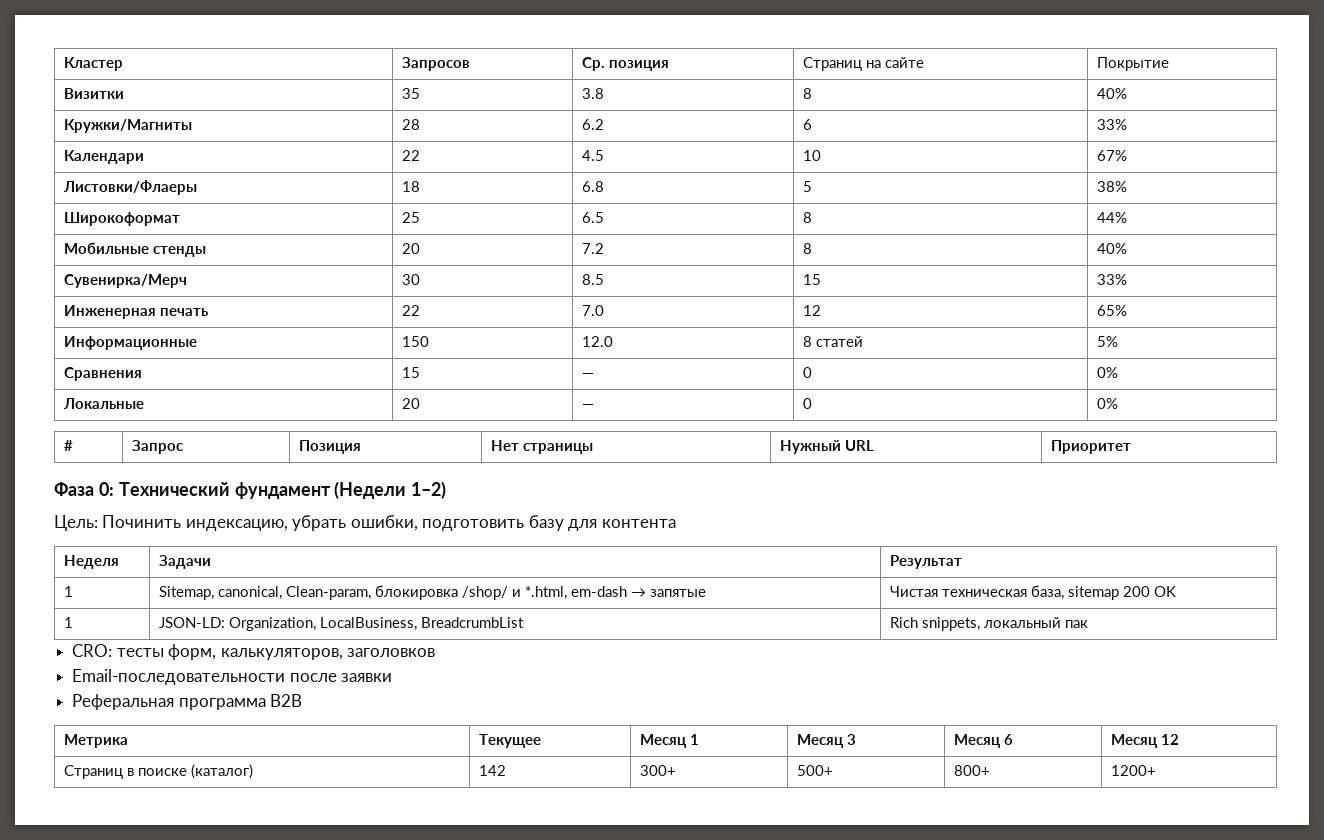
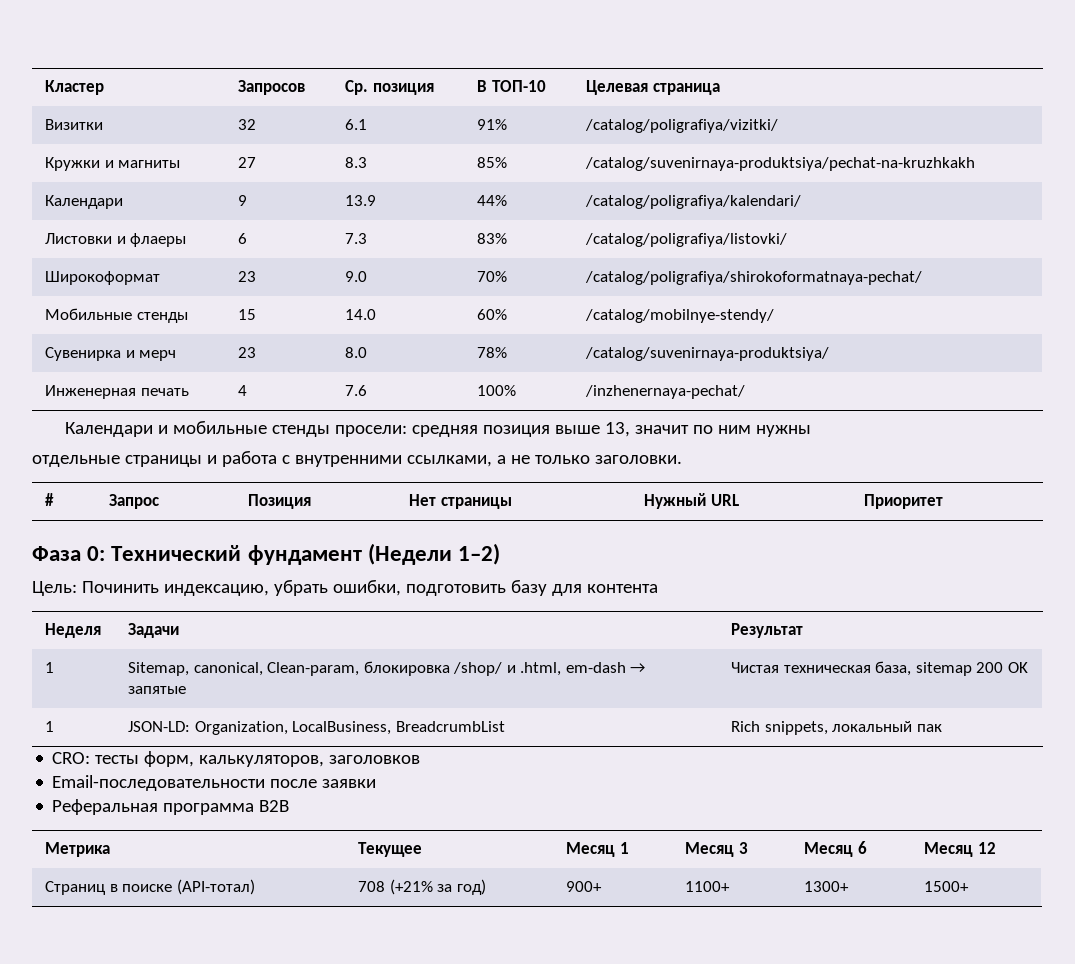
[802,57,924,71] [1096,57,1169,71] [63,88,124,99] [401,88,420,99] [581,88,604,99] [802,88,812,99] [1096,88,1127,99] [63,119,192,133] [401,119,420,130] [581,119,604,130] [802,119,812,130] [1096,119,1127,130] [63,150,144,164] [401,150,420,161] [581,150,604,161] [802,150,821,161] [1096,150,1127,161] [62,180,197,195] [401,181,420,192] [581,181,604,192] [802,181,812,192] [1096,181,1127,192] [63,212,180,226] [401,212,420,223] [581,212,604,223] [802,212,812,223] [1096,212,1127,223] [63,242,206,257] [401,243,420,254] [581,243,604,254] [802,243,812,254] [1096,243,1127,254] [63,274,187,288] [401,274,420,285] [581,274,604,285] [802,274,821,285] [1096,274,1127,285] [63,305,208,319] [401,305,420,316] [581,305,604,316] [802,305,821,316] [1096,305,1127,316] [63,336,197,350] [401,336,429,347] [581,336,613,347] [802,336,863,347] [1096,336,1118,347] [63,367,142,381] [401,367,420,378] [581,373,594,378] [802,367,812,378] [1096,367,1118,378] [62,398,144,409] [401,398,420,409] [581,404,594,409] [802,398,812,409] [1096,398,1118,409] Страниц на сайте | Покрытие // Визитки | 35 | 3.8 | 8 | 40% // Кружки/Магниты | 28 | 6.2 | 6 | 33% // Календари | 22 | 4.5 | 10 | 67% // Листовки/Флаеры | 18 | 6.8 | 5 | 38% // Широкоформат | 25 | 6.5 | 8 | 44% // Мобильные стенды | 20 | 7.2 | 8 | 40% // Сувенирка/Мерч | 30 | 8.5 | 15 | 33% // Инженерная печать | 22 | 7.0 | 12 | 65% // Информационные | 150 | 12.0 | 8 статей | 5% // Сравнения | 15 | — | 0 | 0% // Локальные | 20 | — | 0 | 0% -> [477,80,546,92] [586,80,720,95] [45,119,104,130] [238,119,257,130] [345,119,368,130] [477,119,508,130] [585,119,779,133] [45,157,181,171] [238,157,257,168] [345,157,368,168] [477,157,508,168] [585,157,976,171] [45,195,124,209] [238,195,248,206] [345,195,377,206] [477,195,508,206] [585,195,802,209] [45,233,187,247] [238,233,248,244] [345,233,368,244] [477,233,508,244] [585,233,788,247] [45,271,161,285] [238,271,257,282] [345,271,368,282] [477,271,508,282] [585,271,923,285] [45,308,188,323] [238,309,257,320] [345,309,377,320] [477,309,508,320] [585,309,775,323] [45,347,177,361] [238,347,257,358] [345,347,368,358] [477,347,508,358] [585,347,830,361] [45,385,189,399] [238,385,248,396] [345,385,368,396] [477,385,517,396] [585,385,746,399] [64,421,811,437] [32,451,682,467] В ТОП-10 | Целевая страница // Визитки | 32 | 6.1 | 91% | /catalog/poligrafiya/vizitki/ // Кружки и магниты | 27 | 8.3 | 85% | /catalog/suvenirnaya-produktsiya/pechat-na-kruzhkakh // Календари | 9 | 13.9 | 44% | /catalog/poligrafiya/kalendari/ // Листовки и флаеры | 6 | 7.3 | 83% | /catalog/poligrafiya/listovki/ // Широкоформат | 23 | 9.0 | 70% | /catalog/poligrafiya/shirokoformatnaya-pechat/ // Мобильные стенды | 15 | 14.0 | 60% | /catalog/mobilnye-stendy/ // Сувенирка и мерч | 23 | 8.0 | 78% | /catalog/suvenirnaya-produktsiya/ // Инженерная печать | 4 | 7.6 | 100% | /inzhenernaya-pechat/ // Календари и мобильные стенды просели: средняя позиция выше 13, значит по ним нужны // отдельные страницы и работа с внутренними ссылками, а не только заголовки.
[524,586,567,600] *.html, -> [520,662,562,676] .html,
[190,764,253,779] [478,765,506,776] [639,765,676,776] [796,765,833,776] [953,765,990,776] [1110,765,1156,776] (каталог) | 142 | 300+ | 500+ | 800+ | 1200+ -> [176,879,255,895] [358,879,486,895] [566,881,603,892] [685,881,731,892] [804,881,850,892] [924,881,970,892] (API-тотал) | 708 (+21% за год) | 900+ | 1100+ | 1300+ | 1500+

